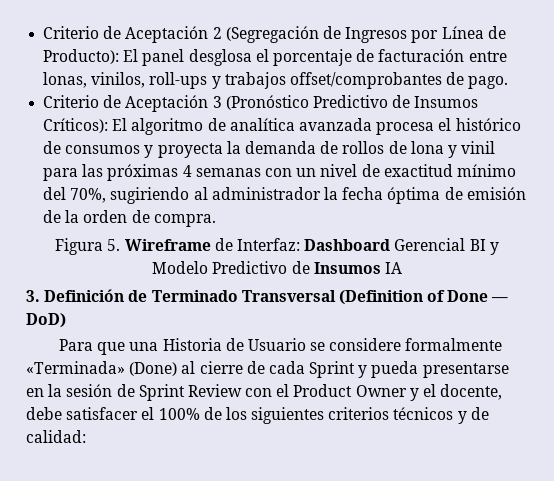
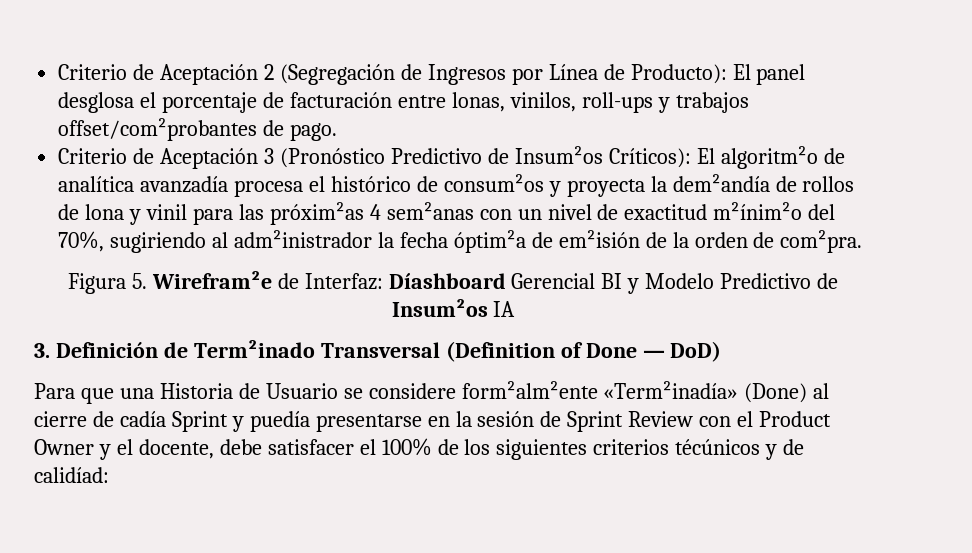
[289,72,442,89] offset/comprobantes -> [58,118,258,141] offset/com²probantes
[414,96,479,108] Insumos -> [514,146,603,164] Insum²os
[131,118,204,135] algoritmo -> [720,146,818,169] algoritm²o
[298,118,372,131] avanzada -> [140,176,229,193] avanzadía
[65,145,141,154] consumos -> [443,174,544,192] consum²os
[244,141,316,154] demanda -> [672,174,770,192] dem²andía
[107,164,261,181] próximas 4 semanas -> [269,202,474,225] próxim²as 4 sem²anas
[456,164,516,177] mínimo -> [713,202,803,220] m²ínim²o
[211,187,321,200] administrador -> [234,230,373,248] adm²inistrador
[387,187,526,204] óptima de emisión -> [453,230,640,253] óptim²a de em²isión
[153,214,216,227] compra. -> [780,230,863,253] com²pra.
[124,239,211,251] Wireframe -> [151,271,272,289] Wirefram²e
[304,239,391,251] Dashboard -> [388,273,506,289] Díashboard
[313,262,381,274] Insumos -> [391,299,488,317] Insum²os
[151,290,238,302] Terminado -> [193,340,315,358] Term²inado
[405,338,503,351] [26,361,125,374] formalmente «Terminada» -> [461,381,739,399] form²alm²ente «Term²inadía»
[268,361,305,374] cada -> [119,411,166,427] cadía
[371,361,419,378] pueda -> [249,411,310,432] puedía
[393,407,454,420] técnicos -> [675,439,761,455] técúnicos
[26,430,86,443] calidad: -> [34,467,109,483] calidíad:

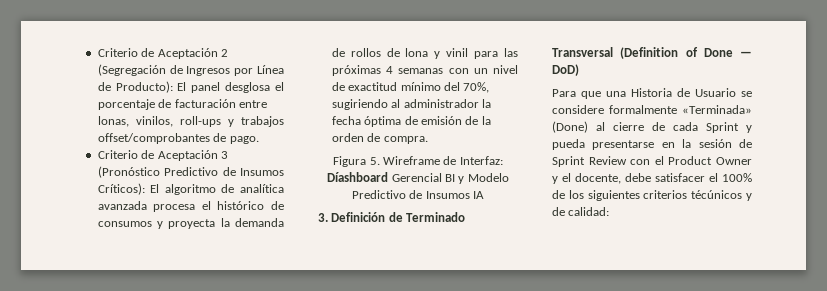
[58,118,258,141] offset/com²probantes -> [97,133,210,144] offset/comprobantes
[514,146,603,164] Insum²os -> [240,168,284,176] Insumos
[720,146,818,169] algoritm²o -> [164,184,216,195] algoritmo
[140,176,229,193] avanzadía -> [97,201,147,210] avanzada
[443,174,544,192] consum²os -> [97,221,152,227] consumos
[672,174,770,192] dem²andía -> [235,218,284,227] demanda
[269,202,474,225] próxim²as 4 sem²anas -> [331,65,444,76] próximas 4 semanas
[713,202,803,220] m²ínim²o -> [400,82,441,91] mínimo
[234,230,373,248] adm²inistrador -> [403,99,479,108] administrador
[453,230,640,253] óptim²a de em²isión -> [364,116,462,127] óptima de emisión
[780,230,863,253] com²pra. -> [383,136,428,144] compra.
[151,271,272,289] Wirefram²e -> [383,156,440,165] Wireframe
[391,299,488,317] Insum²os -> [425,191,470,199] Insumos
[193,340,315,358] Term²inado -> [406,212,466,222] Terminado
[461,381,739,399] form²alm²ente «Term²inadía» -> [609,105,752,114] formalmente «Terminada»
[119,411,166,427] cadía -> [673,122,698,131] cada
[249,411,310,432] puedía -> [552,139,585,150] pueda
[34,467,109,483] calidíad: -> [568,207,610,216] calidad:

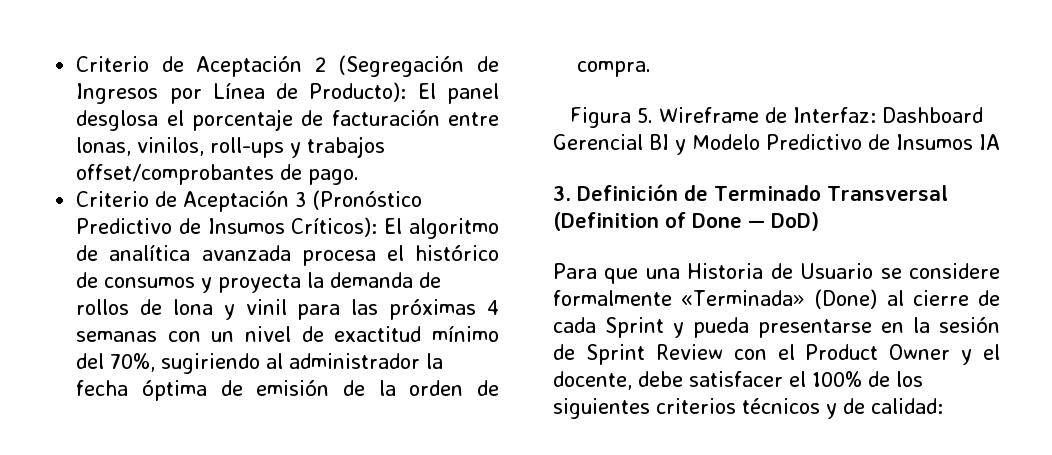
[327,172,389,182] Díashboard -> [882,107,983,123] Dashboard
[691,190,743,199] técúnicos -> [742,398,820,414] técnicos

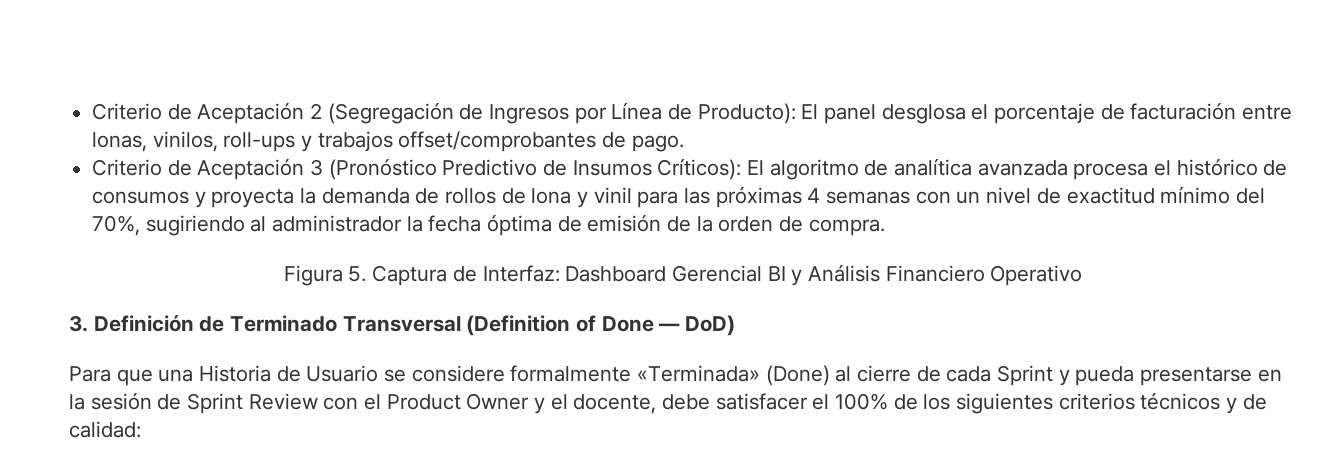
[659,107,759,123] Wireframe -> [372,265,448,286] Captura
[692,134,1000,150] Modelo Predictivo de Insumos IA -> [807,264,1083,286] Análisis Financiero Operativo

